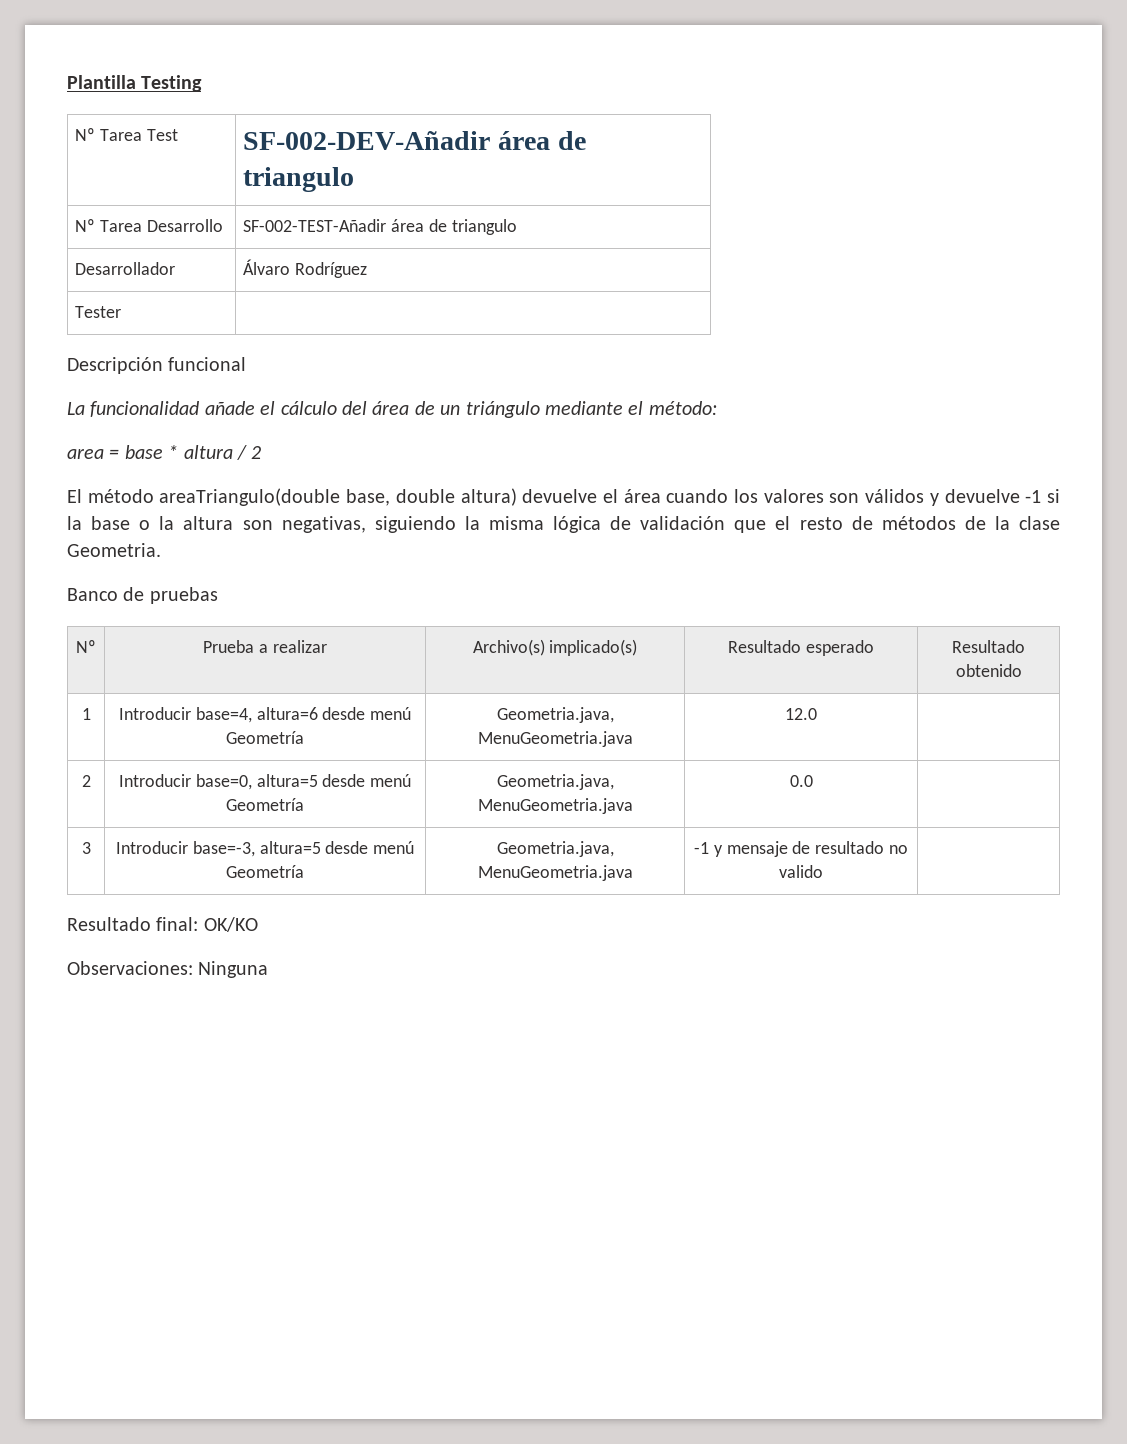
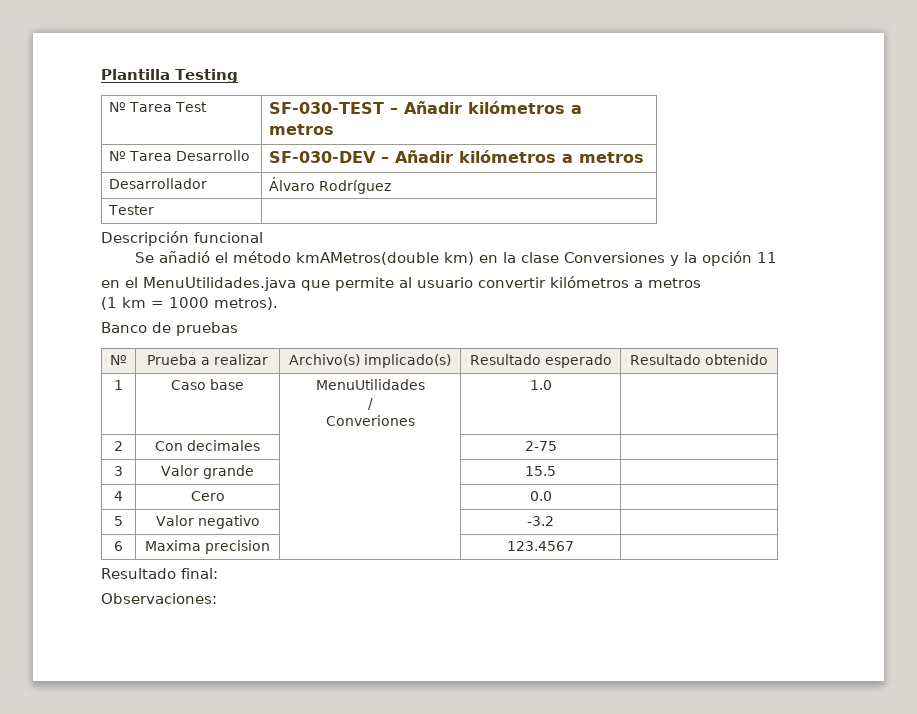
[243,131,586,150] [243,167,355,192] [75,219,224,232] [243,219,517,235] SF-002-DEV-Añadir área de triangulo // Nº Tarea Desarrollo | SF-002-TEST-Añadir área de triangulo -> [269,101,583,114] [269,124,335,135] [109,150,251,161] [269,150,645,163] SF-030-TEST – Añadir kilómetros a metros // Nº Tarea Desarrollo | SF-030-DEV – Añadir kilómetros a metros
[67,401,717,418] [67,445,262,460] [67,488,1061,506] [67,516,1061,533] [67,543,161,557] La funcionalidad añade el cálculo del área de un triángulo mediante el método: // area = base * altura / 2 // El método areaTriangulo(double base, double altura) devuelve el área cuando los valores son válidos y devuelve -1 si la base o la altura son negativas, siguiendo la misma lógica de validación que el resto de métodos de la clase Geometria. -> [134,251,777,266] [101,276,701,291] [101,297,278,310] Se añadió el método kmAMetros(double km) en la clase Conversiones y la opción 11 // en el MenuUtilidades.java que permite al usuario convertir kilómetros a metros // (1 km = 1000 metros).
[118,707,412,723] [226,731,304,744] [496,707,614,723] [477,731,633,747] [785,708,817,720] [81,775,91,787] [118,774,412,790] [226,798,304,811] [496,774,614,790] [477,798,633,814] [789,775,813,787] [81,842,91,854] [115,841,415,857] [226,865,304,878] [496,841,614,857] [477,865,633,881] [693,841,909,857] [779,865,823,878] Introducir base=4, altura=6 desde menú Geometría | Geometria.java, MenuGeometria.java | 12.0 | // 2 | Introducir base=0, altura=5 desde menú Geometría | Geometria.java, MenuGeometria.java | 0.0 | // 3 | Introducir base=-3, altura=5 desde menú Geometría | Geometria.java, MenuGeometria.java | -1 y mensaje de resultado no valido -> [171,379,244,390] [315,379,425,390] [367,398,373,410] [325,415,415,426] [529,380,552,390] [114,441,123,451] [155,440,260,451] [524,441,557,451] [114,466,123,476] [161,465,254,479] [525,466,556,476] [114,491,123,501] [190,491,225,501] [529,491,552,501] [114,516,123,526] [155,515,260,529] [527,516,554,526] [114,541,123,551] [145,540,270,554] [507,541,574,551] Caso base | MenuUtilidades // / // Converiones | 1.0 | // 2 | Con decimales | | 2-75 | // 3 | Valor grande | | 15.5 | // 4 | Cero | | 0.0 | // 5 | Valor negativo | | -3.2 | // 6 | Maxima precision | | 123.4567
[203,917,258,932] OK/KO -> (218, 573) none
[198,961,269,978] Ninguna -> (217, 598) none

